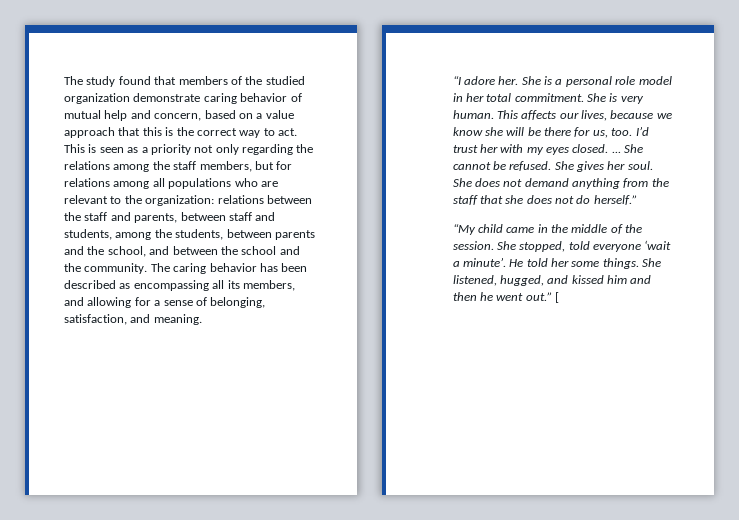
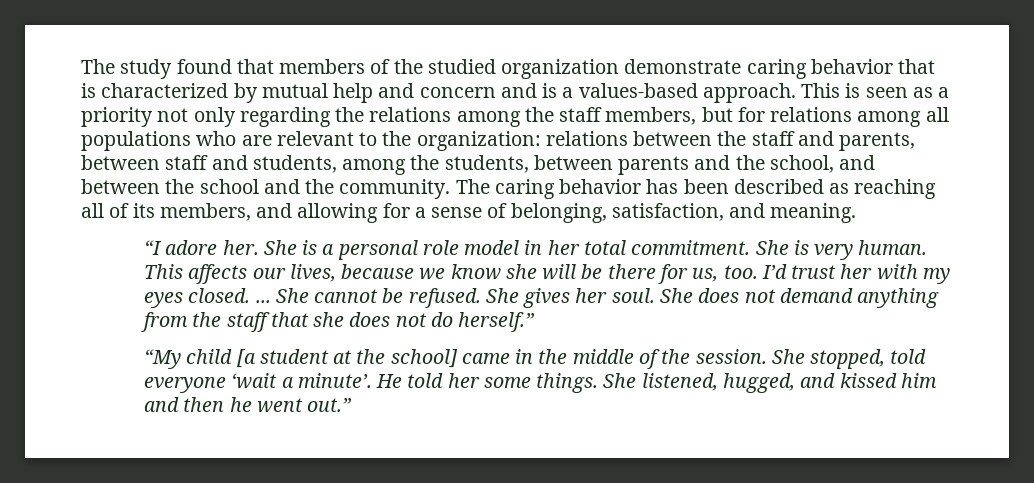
[290,93,302,102] [64,110,294,121] [64,127,297,138] of mutual help and concern, based on a value approach that this is the correct way to act. -> [898,59,936,74] [81,83,796,103] that is characterized by mutual help and concern and is a values-based approach.
[133,280,225,291] encompassing all -> [854,179,937,199] [81,203,130,218] reaching all of
(503, 228) none -> [236,349,458,368] [a student at the school]
[555,292,560,303] [ -> (353, 405) none

